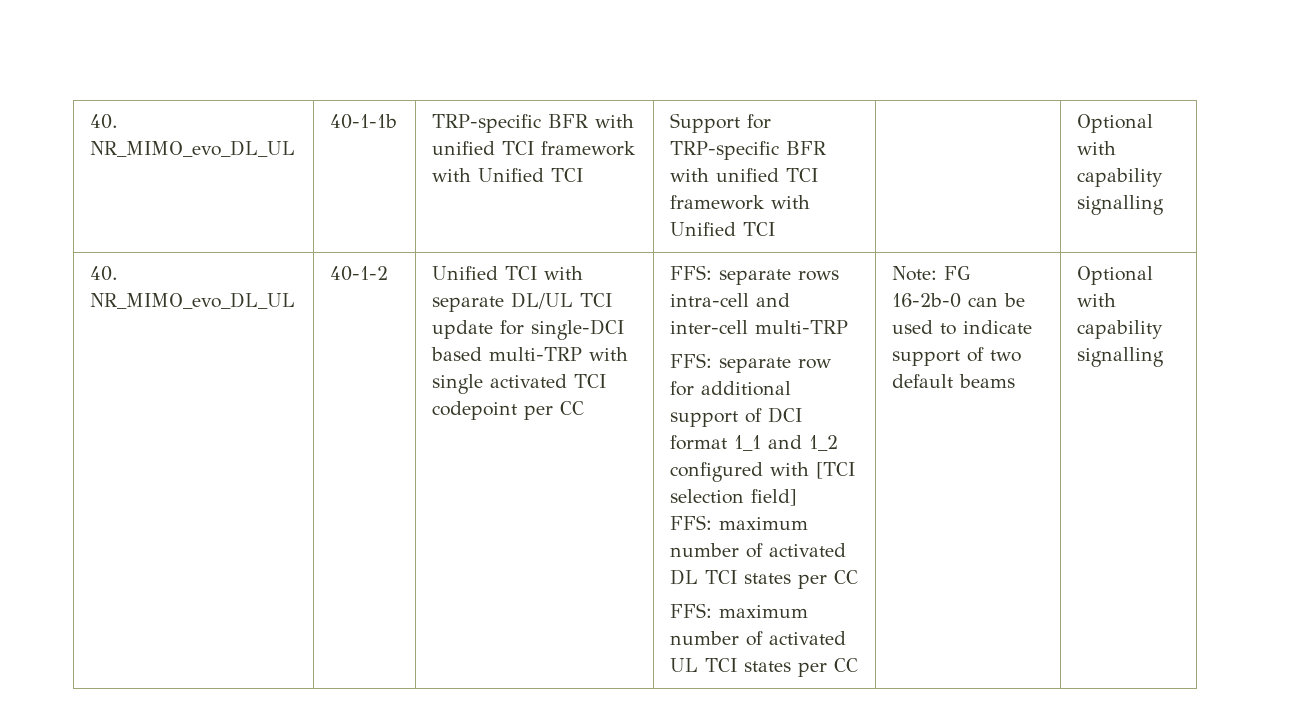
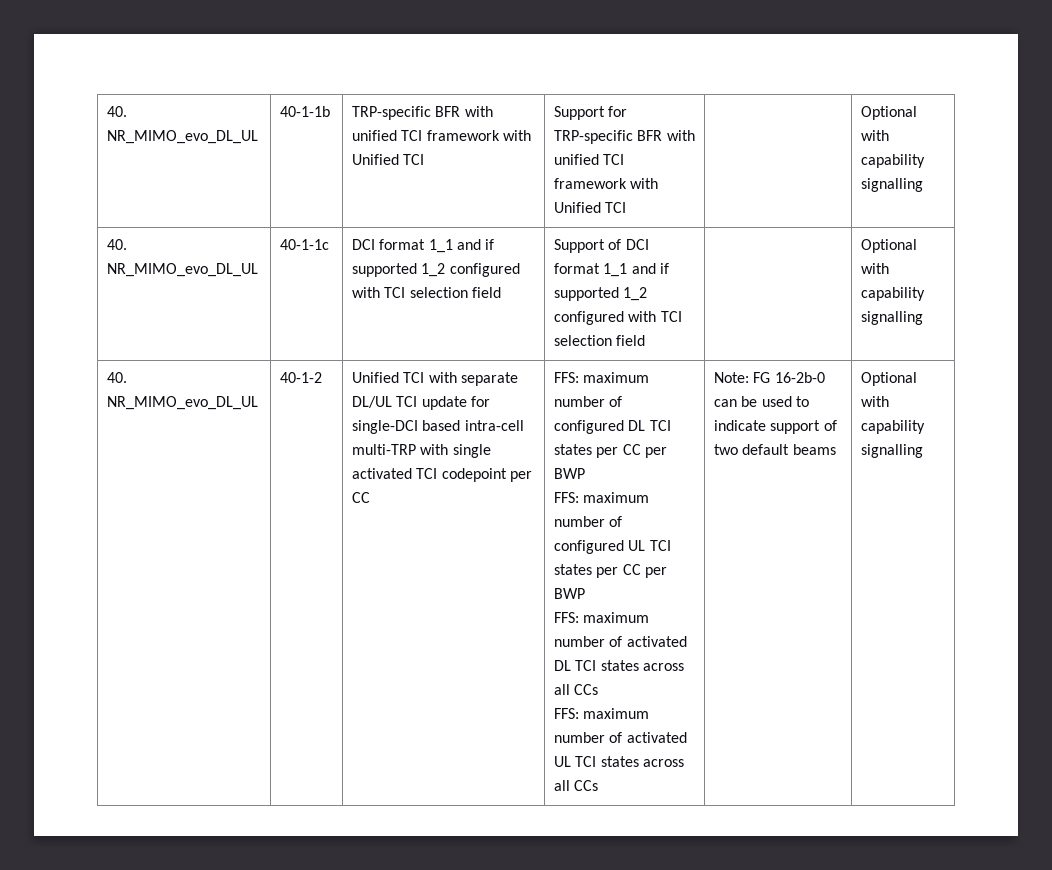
(1164, 205) none -> [107,239,128,250] [107,263,259,277] [280,239,330,250] [352,239,494,253] [352,263,520,277] [352,287,501,298] [554,239,649,253] [554,263,669,277] [554,287,648,301] [554,311,682,325] [554,335,646,346] [861,239,918,253] [861,263,890,274] [861,287,926,301] [861,311,924,325] // 40. NR_MIMO_evo_DL_UL | 40-1-1c | DCI format 1_1 and if supported 1_2 configured with TCI selection field | Support of DCI format 1_1 and if supported 1_2 configured with TCI selection field | | Optional with capability signalling
(482, 354) none -> [464,420,524,431] intra-cell
[718,269,839,285] [669,293,790,307] [669,320,848,334] [669,353,832,373] [669,381,791,396] [669,407,802,427] [669,435,838,451] [669,462,855,482] [669,489,797,506] separate rows intra-cell and inter-cell multi-TRP // FFS: separate row for additional support of DCI format 1_1 and 1_2 configured with [TCI selection field] -> [583,372,650,383] [554,396,623,407] [554,420,671,434] [554,444,667,458] [554,468,586,479] [554,492,650,503] [554,516,623,527] [554,540,671,554] [554,564,667,578] [554,588,586,599] maximum number of configured DL TCI states per CC per BWP // FFS: maximum number of configured UL TCI states per CC per BWP
[797,570,858,589] per CC -> [642,663,684,671] [554,684,599,695] across all CCs
[797,658,858,677] per CC -> [642,759,684,767] [554,780,599,791] across all CCs

